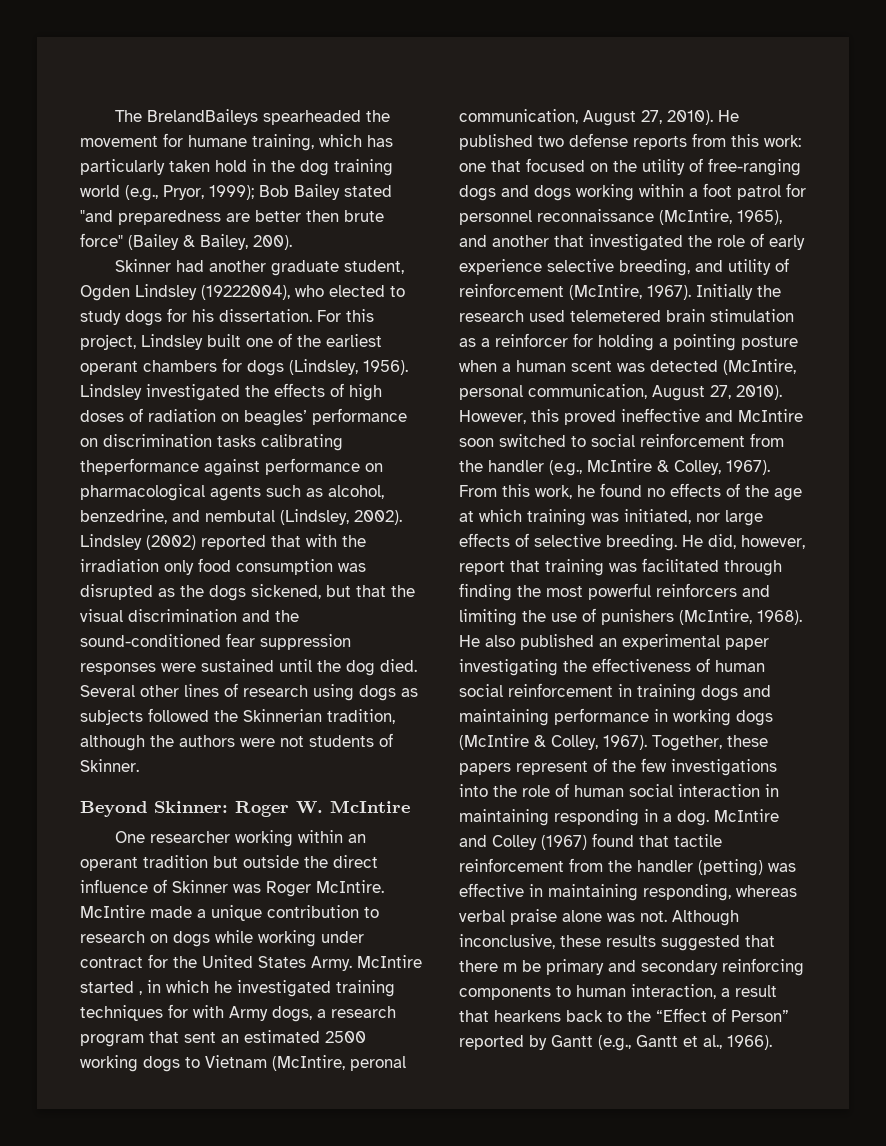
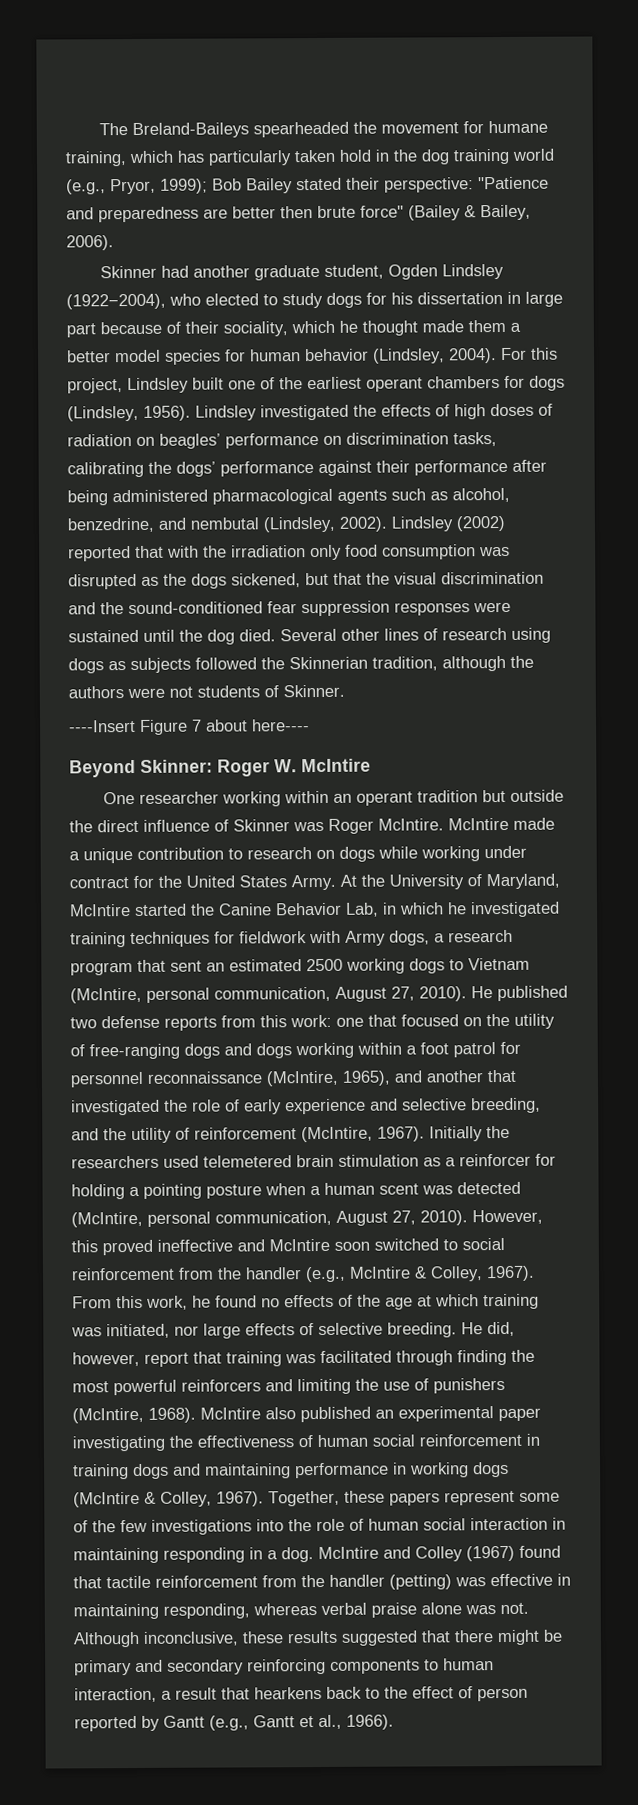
[146,109,258,125] BrelandBaileys -> [132,122,250,138] Breland-Baileys
[80,210,113,222] "and -> [346,176,549,193] [66,207,94,220] their perspective: "Patience and
[253,235,292,250] 200). -> [66,235,114,251] 2006).
[201,285,290,300] (19222004), -> [66,293,166,310] (1922−2004),
[219,309,312,322] dissertation. -> [417,291,563,307] [66,319,521,338] [67,348,497,365] dissertation in large part because of their sociality, which he thought made them a better model species for human behavior (Lindsley, 2004).
[217,434,343,451] [80,458,383,476] tasks calibrating theperformance against performance on -> [453,432,497,447] [67,459,547,478] [67,489,208,506] tasks, calibrating the dogs’ performance against their performance after being administered
(139, 765) none -> [69,719,310,735] // ----Insert Figure 7 about here----
[357,955,422,968] [80,981,142,995] McIntire started , -> [340,873,560,890] [70,902,379,917] At the University of Maryland, McIntire started the Canine Behavior Lab,
(188, 1011) none -> [239,931,307,944] fieldwork
[350,1056,406,1071] peronal -> [146,987,210,1003] personal
(542, 267) none -> [370,1098,398,1111] and
(723, 266) none -> [103,1128,127,1141] the
[459,310,524,322] research -> [71,1155,159,1169] researchers
[459,635,480,647] He -> [200,1407,261,1420] McIntire
(588, 768) none -> [519,1492,560,1502] some
[503,963,517,972] m -> [497,1629,540,1646] might
[656,1008,789,1022] “Effect of Person” -> [412,1686,528,1702] effect of person

